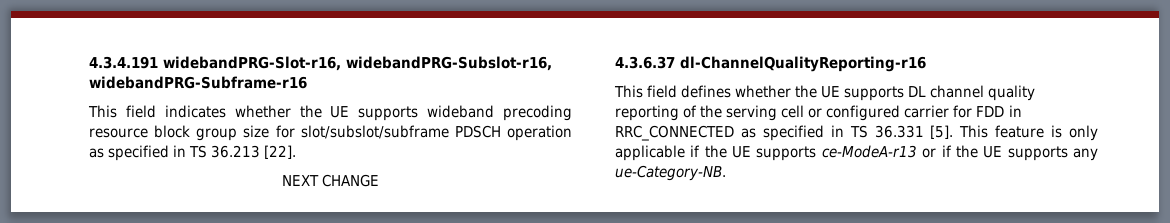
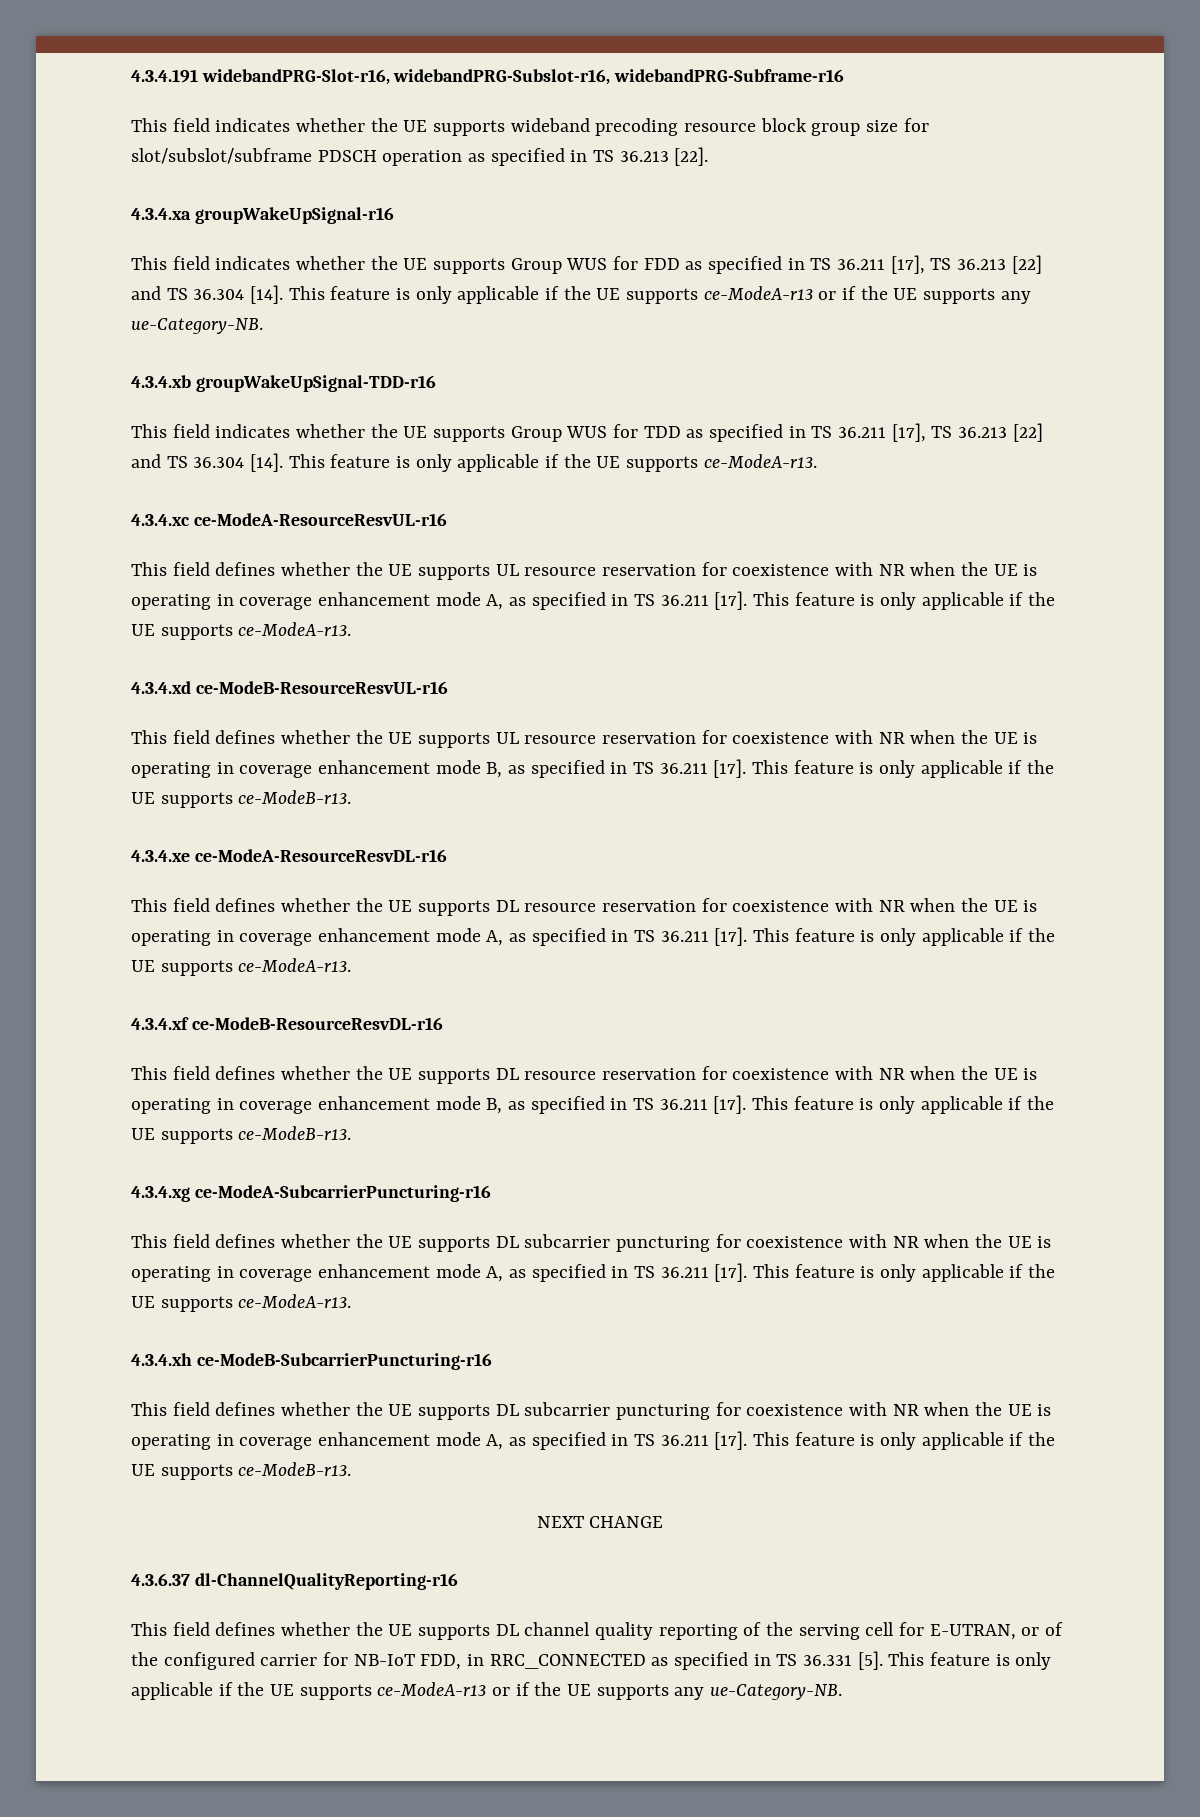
(297, 152) none -> [131,207,394,224] [131,255,1042,274] [131,285,1031,304] [131,318,263,334] [131,375,436,392] [131,423,1043,442] [131,453,817,472] [131,513,447,526] [131,562,1038,580] [131,591,1056,610] [131,622,352,640] [131,681,448,694] [131,730,1038,748] [131,759,1055,778] [131,790,352,808] [131,849,447,862] [131,898,1038,916] [131,927,1056,946] [131,958,352,976] [131,1017,443,1030] [131,1066,1038,1084] [131,1095,1055,1114] [131,1126,352,1144] [131,1185,491,1202] [131,1234,1052,1252] [131,1263,1056,1282] [131,1294,352,1312] [131,1353,492,1370] [131,1402,1052,1420] [131,1431,1056,1450] [131,1462,352,1480] // 4.3.4.xa groupWakeUpSignal-r16 // This field indicates whether the UE supports Group WUS for FDD as specified in TS 36.211 [17], TS 36.213 [22] and TS 36.304 [14]. This feature is only applicable if the UE supports ce-ModeA-r13 or if the UE supports any ue-Category-NB. // 4.3.4.xb groupWakeUpSignal-TDD-r16 // This field indicates whether the UE supports Group WUS for TDD as specified in TS 36.211 [17], TS 36.213 [22] and TS 36.304 [14]. This feature is only applicable if the UE supports ce-ModeA-r13. // 4.3.4.xc ce-ModeA-ResourceResvUL-r16 // This field defines whether the UE supports UL resource reservation for coexistence with NR when the UE is operating in coverage enhancement mode A, as specified in TS 36.211 [17]. This feature is only applicable if the UE supports ce-ModeA-r13. // 4.3.4.xd ce-ModeB-ResourceResvUL-r16 // This field defines whether the UE supports UL resource reservation for coexistence with NR when the UE is operating in coverage enhancement mode B, as specified in TS 36.211 [17]. This feature is only applicable if the UE supports ce-ModeB-r13. // 4.3.4.xe ce-ModeA-ResourceResvDL-r16 // This field defines whether the UE supports DL resource reservation for coexistence with NR when the UE is operating in coverage enhancement mode A, as specified in TS 36.211 [17]. This feature is only applicable if the UE supports ce-ModeA-r13. // 4.3.4.xf ce-ModeB-ResourceResvDL-r16 // This field defines whether the UE supports DL resource reservation for coexistence with NR when the UE is operating in coverage enhancement mode B, as specified in TS 36.211 [17]. This feature is only applicable if the UE supports ce-ModeB-r13. // 4.3.4.xg ce-ModeA-SubcarrierPuncturing-r16 // This field defines whether the UE supports DL subcarrier puncturing for coexistence with NR when the UE is operating in coverage enhancement mode A, as specified in TS 36.211 [17]. This feature is only applicable if the UE supports ce-ModeA-r13. // 4.3.4.xh ce-ModeB-SubcarrierPuncturing-r16 // This field defines whether the UE supports DL subcarrier puncturing for coexistence with NR when the UE is operating in coverage enhancement mode A, as specified in TS 36.211 [17]. This feature is only applicable if the UE supports ce-ModeB-r13.
[808,108,823,118] or -> [899,1622,1064,1640] [131,1652,158,1666] for E-UTRAN, or of the
[976,106,1005,117] FDD -> [353,1654,462,1670] NB-IoT FDD,

